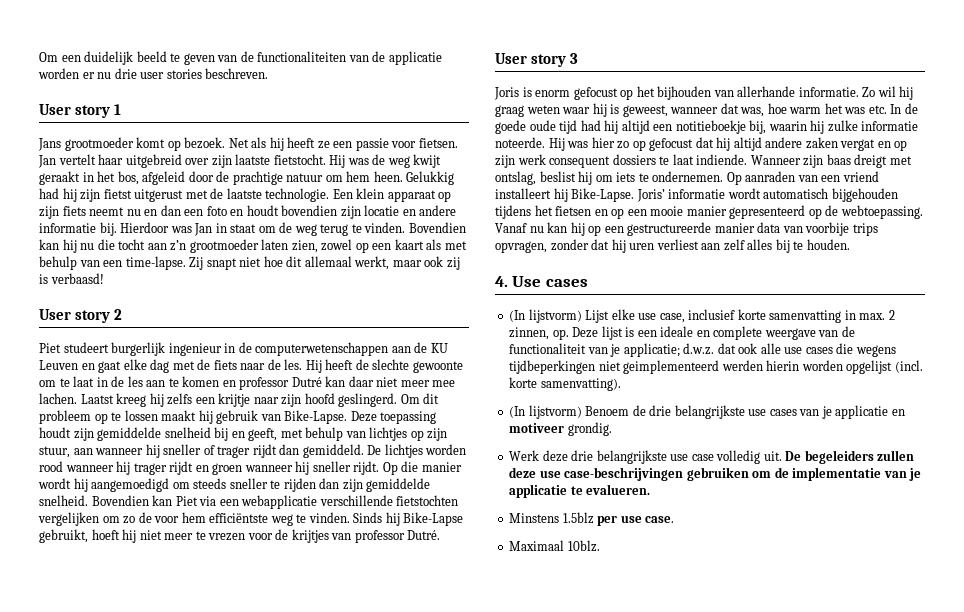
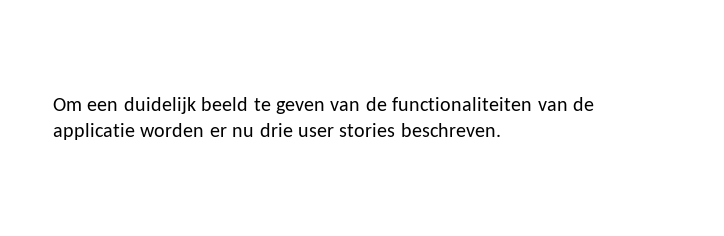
[39,104,122,118] [38,137,458,151] [38,154,442,168] [39,171,455,185] [39,188,452,202] [39,205,457,219] [39,222,466,236] [39,239,467,253] [39,256,460,270] [39,273,104,284] [39,309,123,323] [39,342,448,356] [39,359,463,373] [39,376,456,390] [39,393,440,407] [39,410,437,424] [39,427,448,441] [39,444,467,458] [39,461,462,475] [38,478,431,492] [39,495,459,509] [38,512,464,526] [39,529,441,543] [495,53,579,67] [494,86,914,100] [495,103,918,117] [495,120,919,134] [495,137,908,151] [495,154,912,168] [495,171,879,185] [495,188,898,202] [495,205,923,219] [495,222,878,236] [495,239,850,253] [495,276,588,287] [509,309,895,323] [509,326,855,340] [509,343,896,357] [509,360,923,374] [509,377,621,391] [509,405,905,419] [509,422,612,436] [509,450,915,464] [509,467,922,481] [509,484,651,498] [509,512,675,526] [509,540,600,552] // User story 1 // Jans grootmoeder komt op bezoek. Net als hij heeft ze een passie voor fietsen. Jan vertelt haar uitgebreid over zijn laatste fietstocht. Hij was de weg kwijt geraakt in het bos, afgeleid door de prachtige natuur om hem heen. Gelukkig had hij zijn fietst uitgerust met de laatste technologie. Een klein apparaat op zijn fiets neemt nu en dan een foto en houdt bovendien zijn locatie en andere informatie bij. Hierdoor was Jan in staat om de weg terug te vinden. Bovendien kan hij nu die tocht aan z’n grootmoeder laten zien, zowel op een kaart als met behulp van een time-lapse. Zij snapt niet hoe dit allemaal werkt, maar ook zij is verbaasd! // User story 2 // Piet studeert burgerlijk ingenieur in de computerwetenschappen aan de KU Leuven en gaat elke dag met de fiets naar de les. Hij heeft de slechte gewoonte om te laat in de les aan te komen en professor Dutré kan daar niet meer mee lachen. Laatst kreeg hij zelfs een krijtje naar zijn hoofd geslingerd. Om dit probleem op te lossen maakt hij gebruik van Bike-Lapse. Deze toepassing houdt zijn gemiddelde snelheid bij en geeft, met behulp van lichtjes op zijn stuur, aan wanneer hij sneller of trager rijdt dan gemiddeld. De lichtjes worden rood wanneer hij trager rijdt en groen wanneer hij sneller rijdt. Op die manier wordt hij aangemoedigd om steeds sneller te rijden dan zijn gemiddelde snelheid. Bovendien kan Piet via een webapplicatie verschillende fietstochten vergelijken om zo de voor hem efficiëntste weg te vinden. Sinds hij Bike-Lapse gebruikt, hoeft hij niet meer te vrezen voor de krijtjes van professor Dutré. // User story 3 // Joris is enorm gefocust op het bijhouden van allerhande informatie. Zo wil hij graag weten waar hij is geweest, wanneer dat was, hoe warm het was etc. In de goede oude tijd had hij altijd een notitieboekje bij, waarin hij zulke informatie noteerde. Hij was hier zo op gefocust dat hij altijd andere zaken vergat en op zijn werk consequent dossiers te laat indiende. Wanneer zijn baas dreigt met ontslag, beslist hij om iets te ondernemen. Op aanraden van een vriend installeert hij Bike-Lapse. Joris’ informatie wordt automatisch bijgehouden tijdens het fietsen en op een mooie manier gepresenteerd op de webtoepassing. Vanaf nu kan hij op een gestructureerde manier data van voorbije trips opvragen, zonder dat hij uren verliest aan zelf alles bij te houden. // 4. Use cases // (In lijstvorm) Lijst elke use case, inclusief korte samenvatting in max. 2 zinnen, op. Deze lijst is een ideale en complete weergave van de functionaliteit van je applicatie; d.w.z. dat ook alle use cases die wegens tijdbeperkingen niet geimplementeerd werden hierin worden opgelijst (incl. korte samenvatting). // (In lijstvorm) Benoem de drie belangrijkste use cases van je applicatie en motiveer grondig. // Werk deze drie belangrijkste use case volledig uit. De begeleiders zullen deze use case-beschrijvingen gebruiken om de implementatie van je applicatie te evalueren. // Minstens 1.5blz per use case. // Maximaal 10blz. -> (501, 130) none

